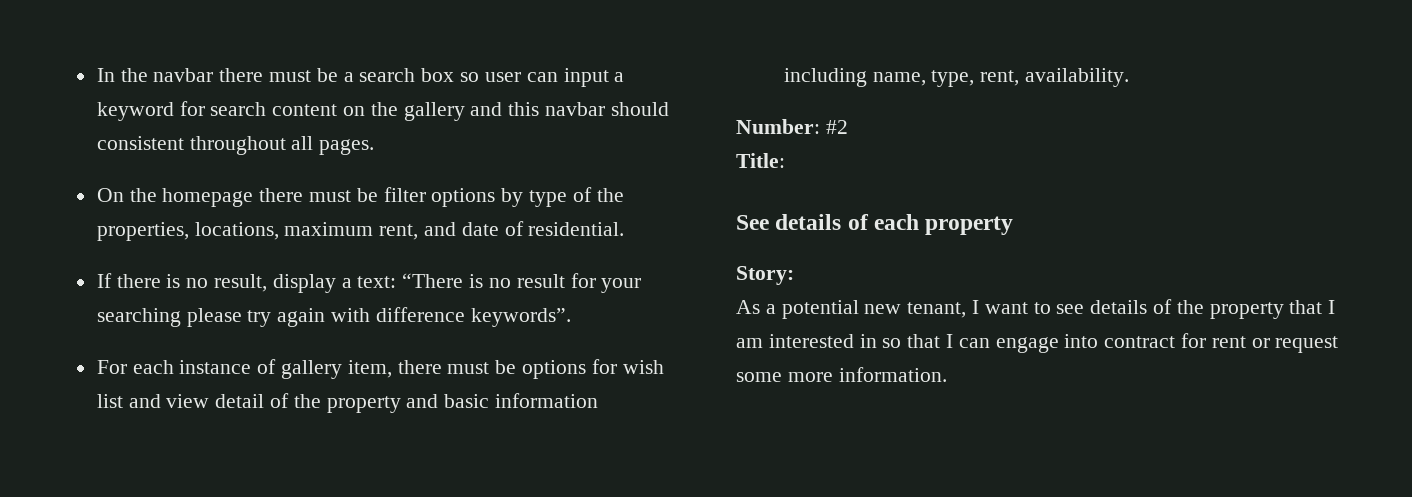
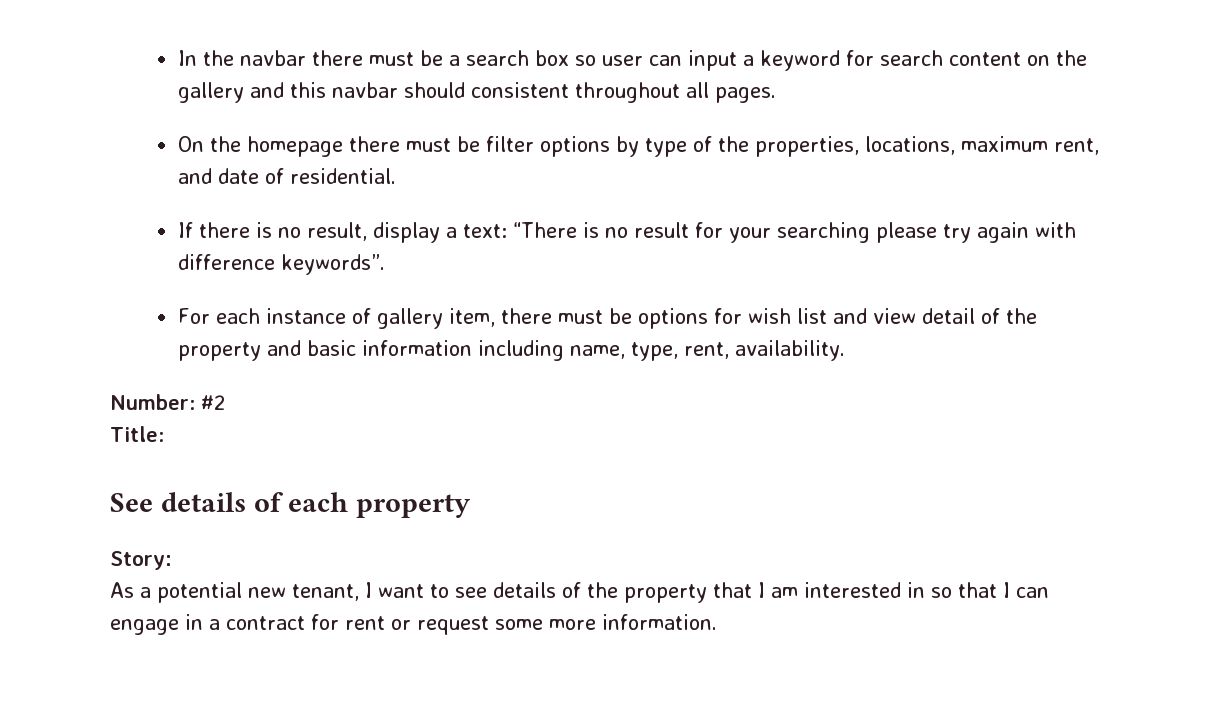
[1064,334,1099,348] into -> [185,614,220,630] in a

